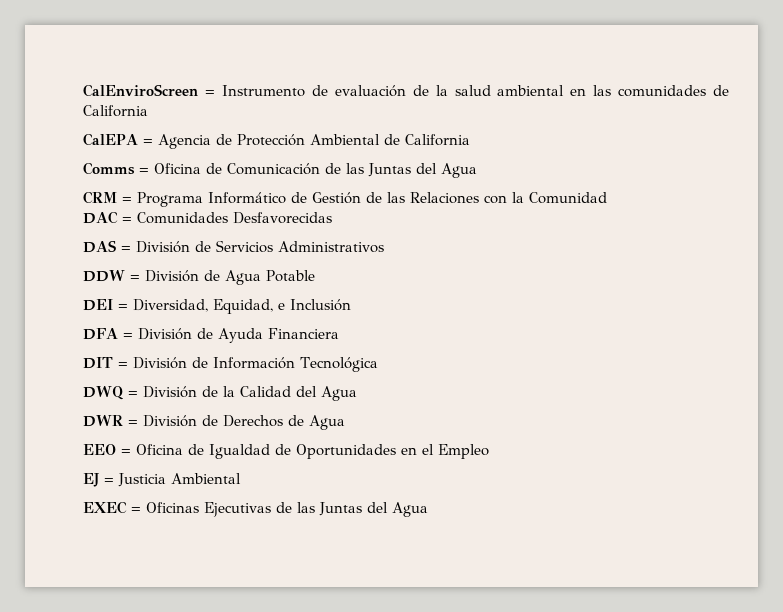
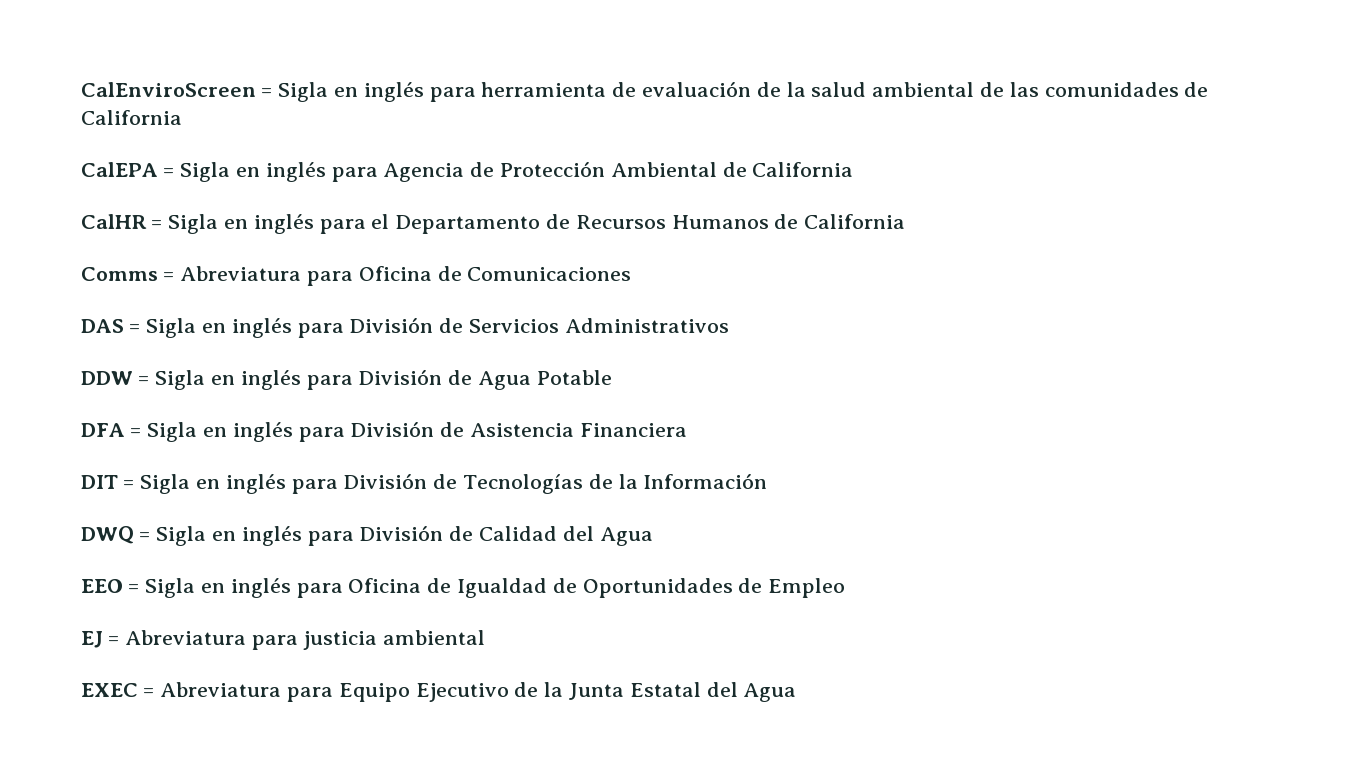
[222,85,306,97] Instrumento -> [278,82,607,102] Sigla en inglés para herramienta
[570,88,587,96] en -> [979,82,1004,97] de
(154, 142) none -> [180,162,378,182] Sigla en inglés para
[83,162,478,178] [83,191,608,207] [83,211,333,224] [83,240,132,253] Comms = Oficina de Comunicación de las Juntas del Agua // CRM = Programa Informático de Gestión de las Relaciones con la Comunidad // DAC = Comunidades Desfavorecidas // DAS = -> [80,214,906,234] [80,266,632,286] [80,318,344,338] CalHR = Sigla en inglés para el Departamento de Recursos Humanos de California // Comms = Abreviatura para Oficina de Comunicaciones // DAS = Sigla en inglés para
(141, 278) none -> [155,370,353,390] Sigla en inglés para
[83,299,352,314] [83,328,264,343] DEI = Diversidad, Equidad, e Inclusión // DFA = División de Ayuda -> [80,421,574,442] DFA = Sigla en inglés para División de Asistencia
[133,357,209,369] División de -> [140,473,638,494] Sigla en inglés para División de Tecnologías de la
[300,357,379,372] Tecnológica -> (768, 481) none
[143,386,236,398] División de la -> [156,525,474,546] Sigla en inglés para División de
[83,415,346,430] [83,444,132,455] DWR = División de Derechos de Agua // EEO = -> [80,578,343,598] EEO = Sigla en inglés para
[401,444,435,455] en el -> [738,578,763,593] de
[118,473,242,487] [83,501,363,517] Justicia Ambiental // EXEC = Oficinas Ejecutivas de las Juntas -> [125,630,485,650] [80,682,701,702] Abreviatura para justicia ambiental // EXEC = Abreviatura para Equipo Ejecutivo de la Junta Estatal

